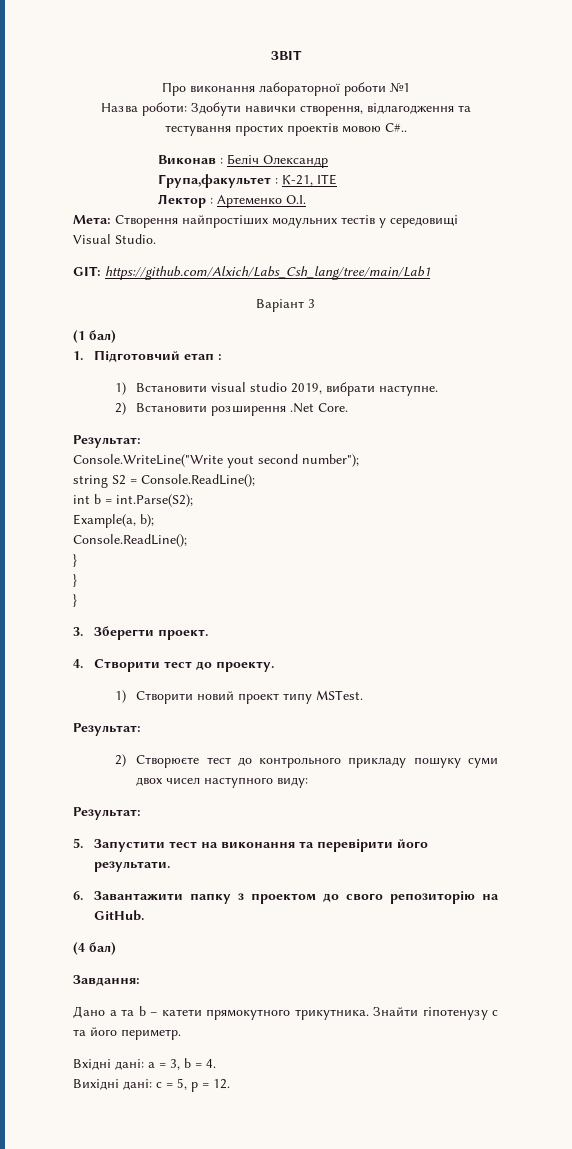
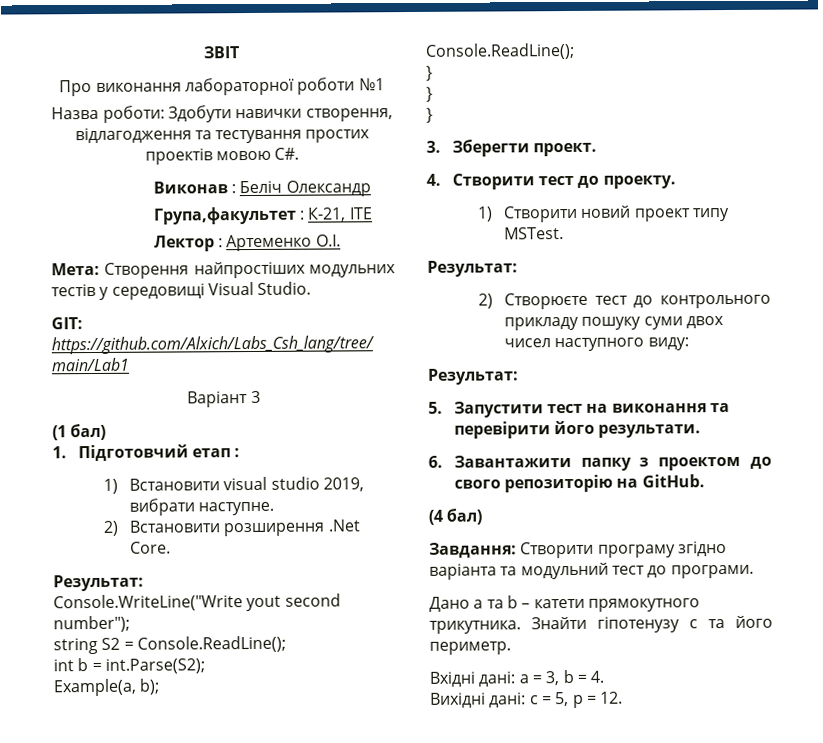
[384,123,407,132] C#.. -> [274,147,300,160] C#.
(140, 980) none -> [520,541,727,559] [429,562,754,580] Створити програму згідно варіанта та модульний тест до програми.

